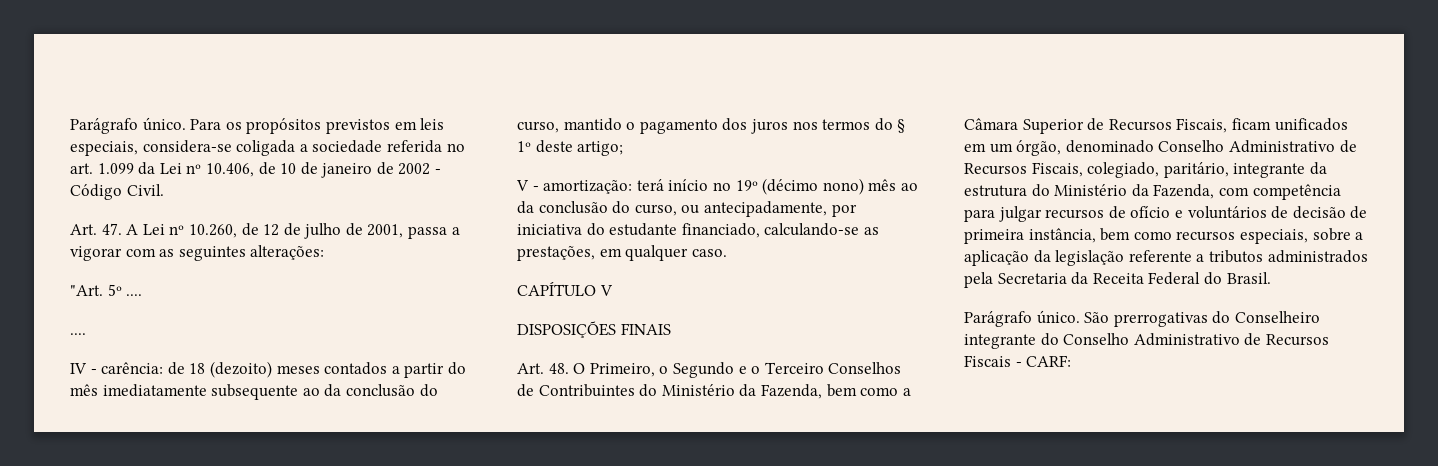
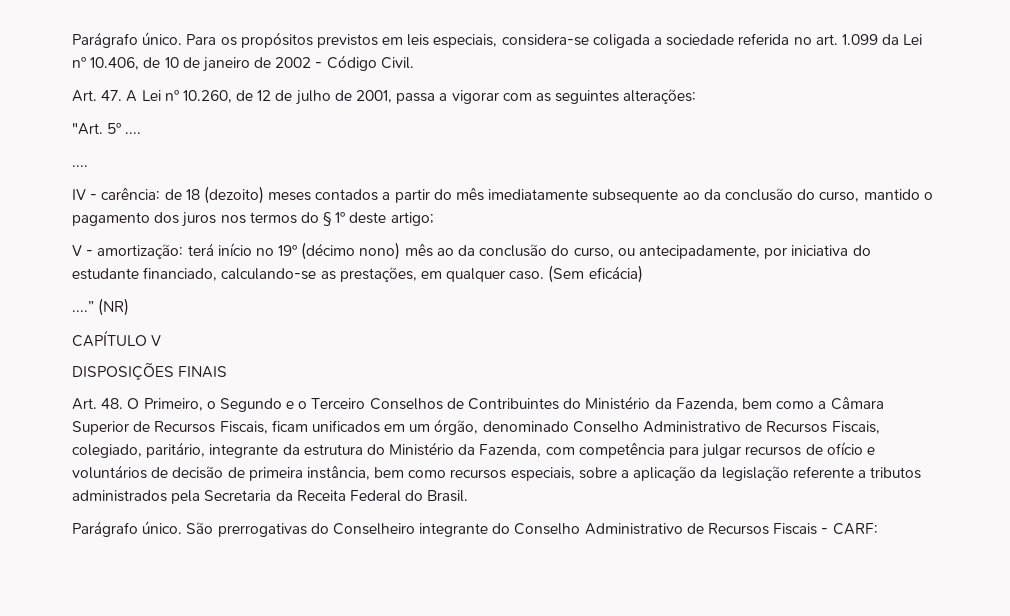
(727, 253) none -> [548,265,643,283] [72,298,130,316] (Sem eficácia) // ....” (NR)

